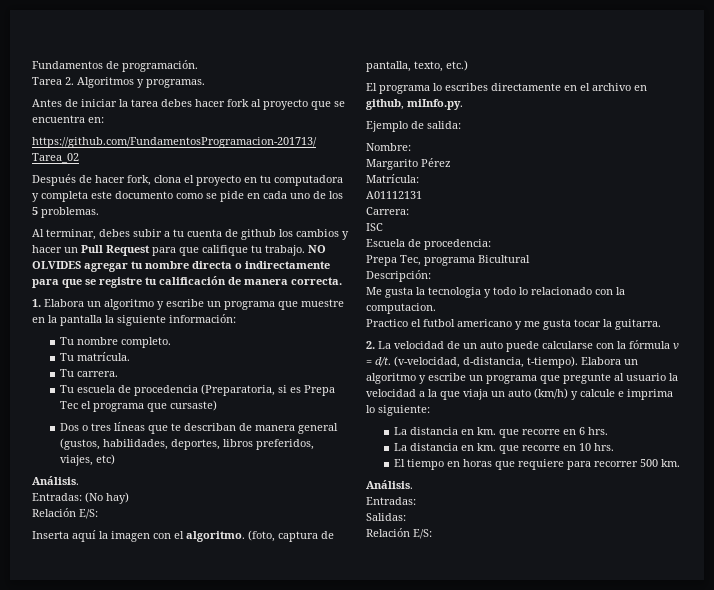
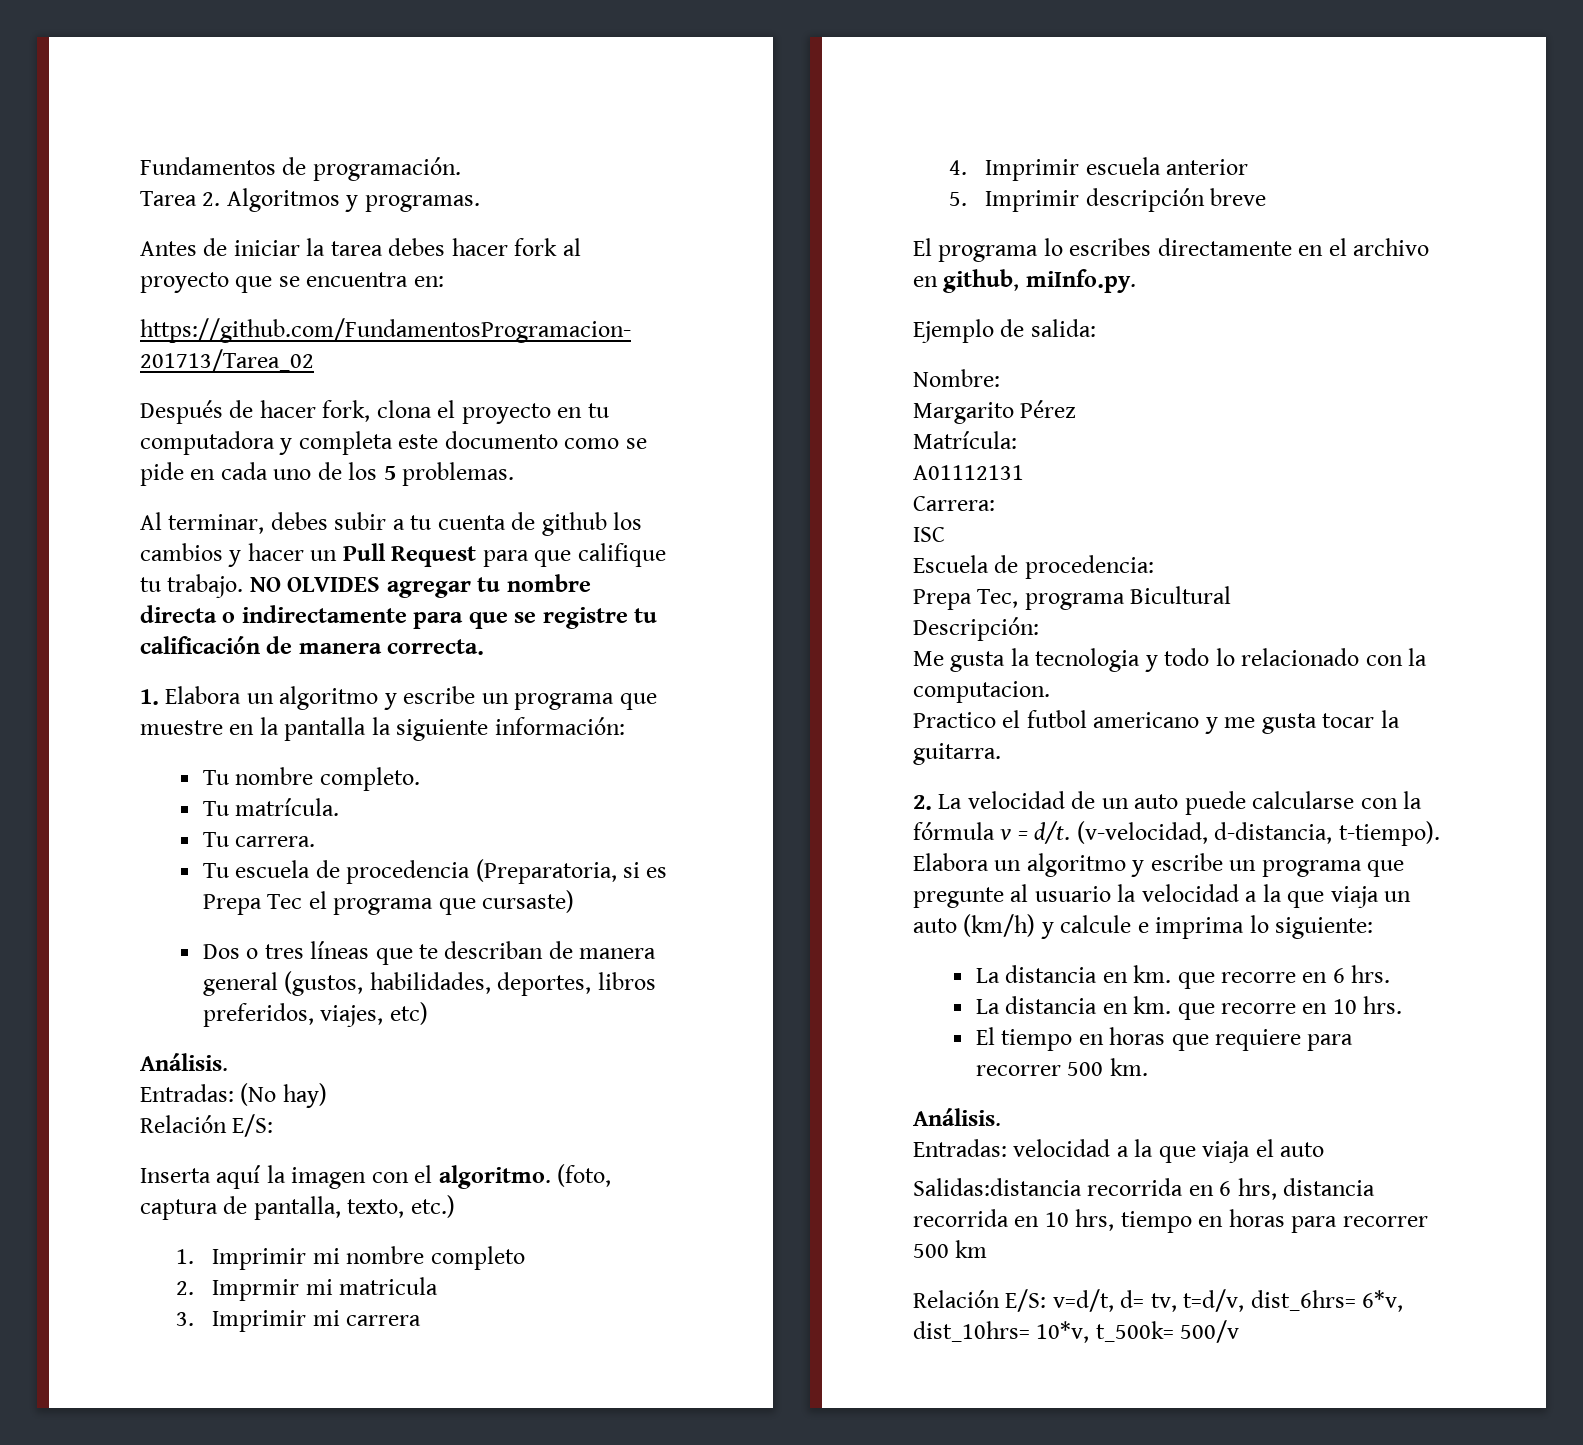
(468, 65) none -> [176,1246,525,1270] [176,1277,439,1301] [176,1310,422,1332] [949,157,1249,181] [949,188,1267,212] // 1. Imprimir mi nombre completo // 2. Imprmir mi matricula // 3. Imprimir mi carrera // 4. Imprimir escuela anterior // 5. Imprimir descripción breve
[366,513,406,521] [366,528,432,539] // Salidas: // Relación E/S: -> [1013,1139,1325,1163] [913,1178,1376,1200] [913,1209,1428,1233] [913,1240,988,1258] [913,1289,1404,1312] [913,1320,1240,1343] velocidad a la que viaja el auto // Salidas:distancia recorrida en 6 hrs, distancia recorrida en 10 hrs, tiempo en horas para recorrer 500 km // Relación E/S: v=d/t, d= tv, t=d/v, dist_6hrs= 6*v, dist_10hrs= 10*v, t_500k= 500/v

